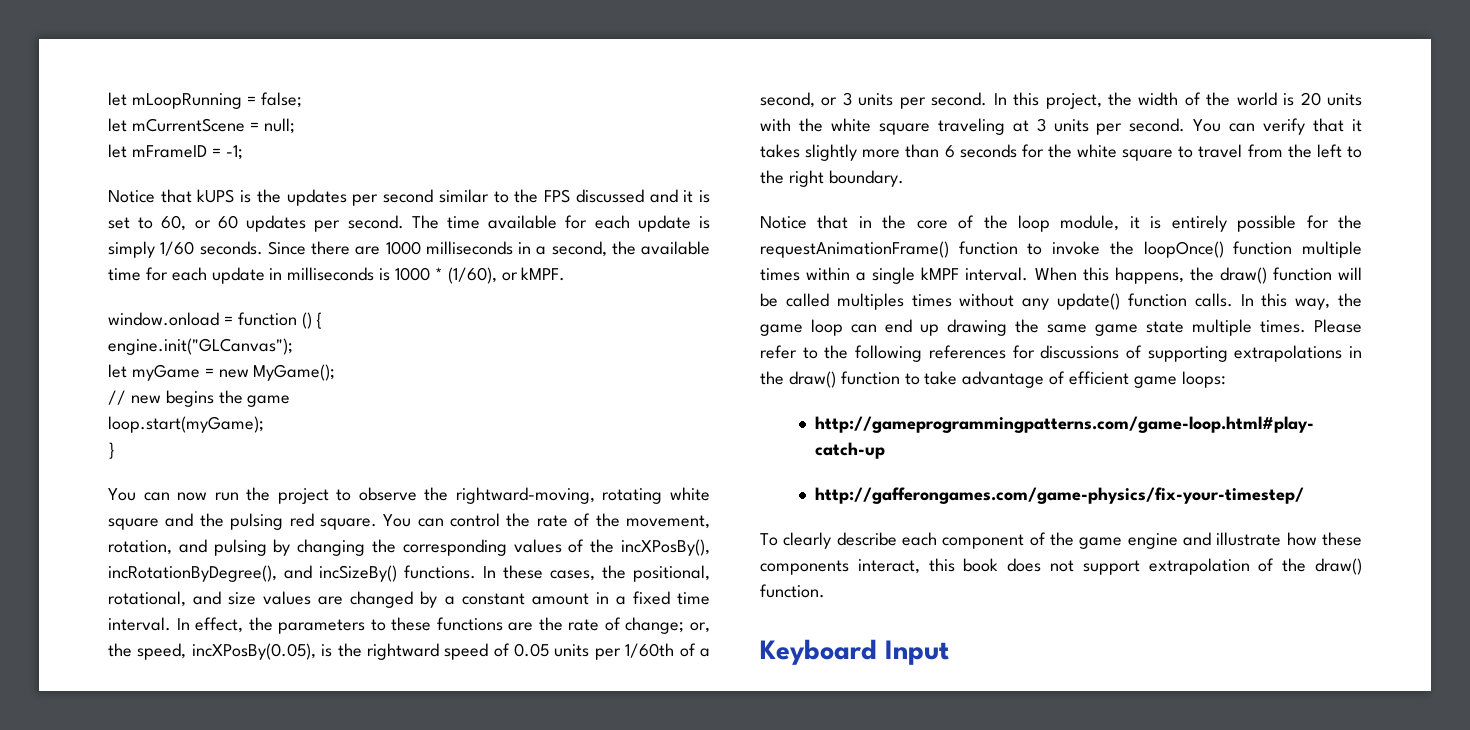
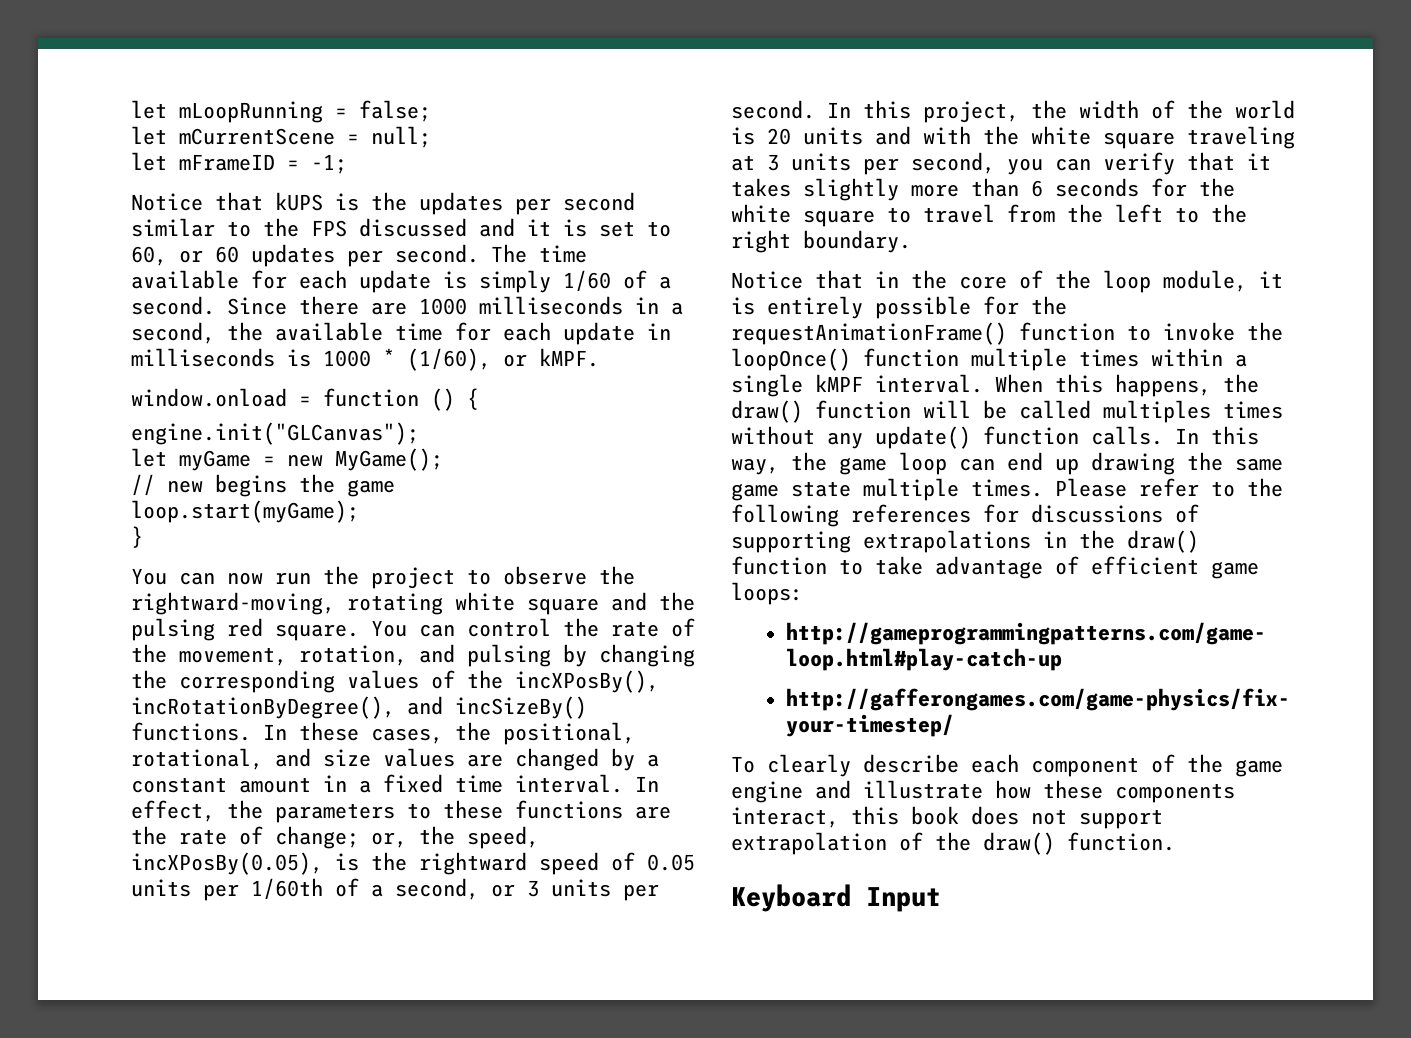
[199,241,263,255] seconds. -> [623,270,671,289] [131,296,215,315] of a second.
(1362, 99) none -> [875,126,911,145] and
[1129,118,1222,132] second. You -> [911,152,1043,175] second, you

